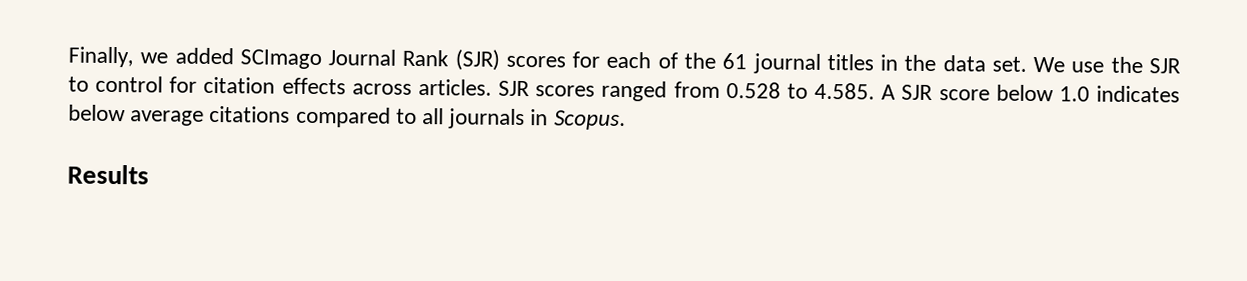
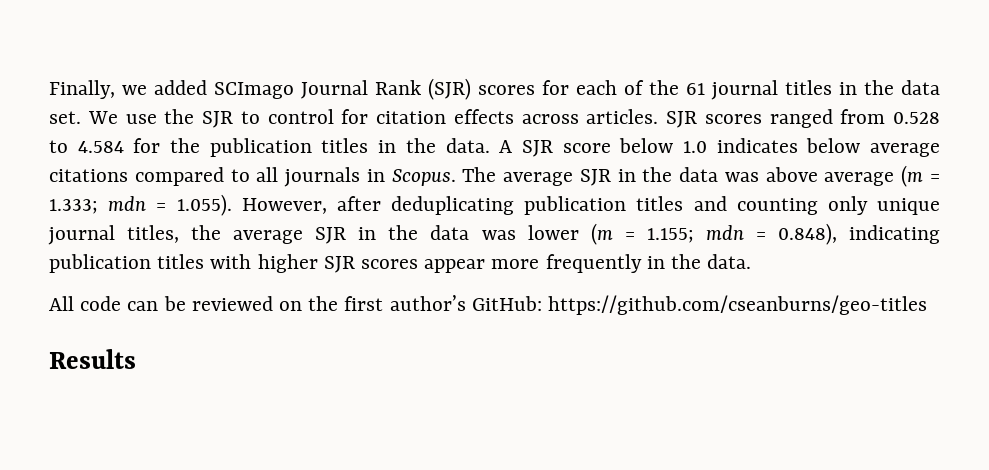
[814,82,876,100] 4.585. -> [77,138,490,157] 4.584 for the publication titles in the data.
(626, 120) none -> [462,165,940,187] [49,194,940,216] [48,223,940,245] [49,254,752,273] [49,295,928,315] The average SJR in the data was above average (m = 1.333; mdn = 1.055). However, after deduplicating publication titles and counting only unique journal titles, the average SJR in the data was lower (m = 1.155; mdn = 0.848), indicating publication titles with higher SJR scores appear more frequently in the data. // All code can be reviewed on the first author’s GitHub: https://github.com/cseanburns/geo-titles

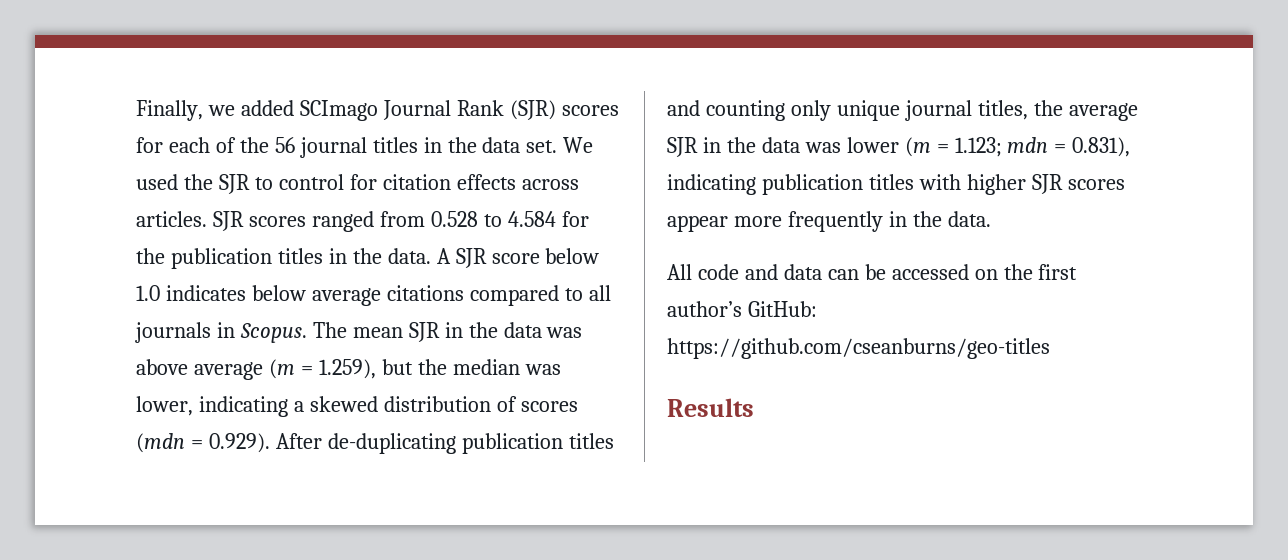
[686,83,705,95] 61 -> [274,137,295,153] 56
[125,114,157,124] use -> [136,174,178,190] used
[503,172,574,186] average -> [352,327,403,338] mean
[49,194,514,216] 1.333; mdn = 1.055). However, after deduplicating -> [318,359,561,379] [136,396,578,417] [136,433,456,454] 1.259), but the median was lower, indicating a skewed distribution of scores (mdn = 0.929). After de-duplicating
[646,223,837,245] 1.155; mdn = 0.848), -> [954,137,1131,157] 1.123; mdn = 0.831),
(122, 303) none -> [744,264,822,280] and data
[191,296,273,311] reviewed -> [891,264,969,280] accessed

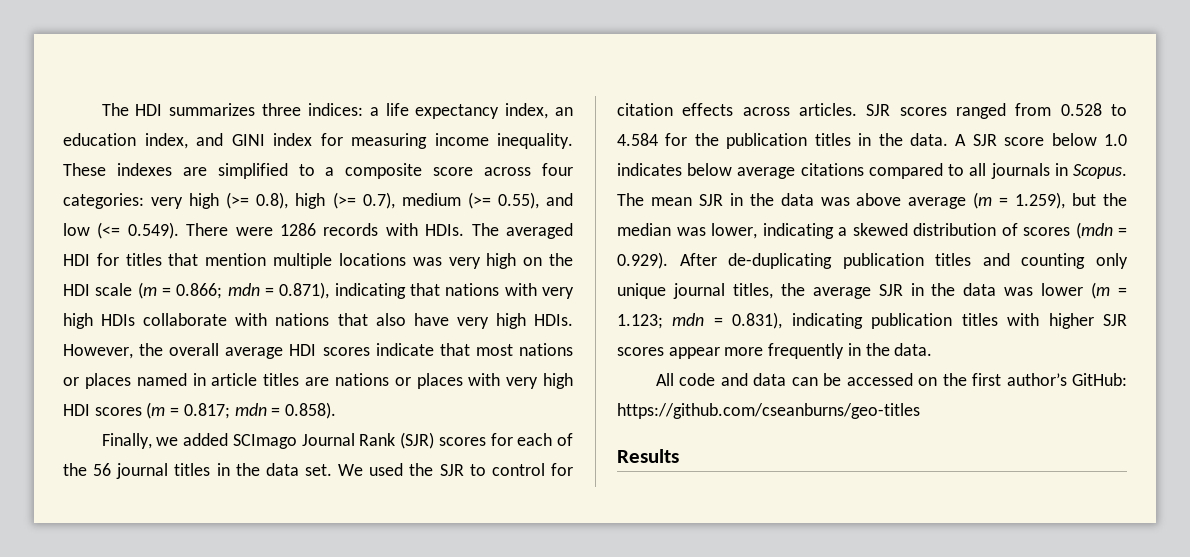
(136, 110) none -> [101,103,573,119] [63,133,573,149] [63,163,574,179] [63,192,573,209] [63,222,573,239] [63,253,573,269] [63,282,574,299] [63,313,574,329] [63,343,573,359] [63,373,573,389] [63,402,337,419] The HDI summarizes three indices: a life expectancy index, an education index, and GINI index for measuring income inequality. These indexes are simplified to a composite score across four categories: very high (>= 0.8), high (>= 0.7), medium (>= 0.55), and low (<= 0.549). There were 1286 records with HDIs. The averaged HDI for titles that mention multiple locations was very high on the HDI scale (m = 0.866; mdn = 0.871), indicating that nations with very high HDIs collaborate with nations that also have very high HDIs. However, the overall average HDI scores indicate that most nations or places named in article titles are nations or places with very high HDI scores (m = 0.817; mdn = 0.858). //

